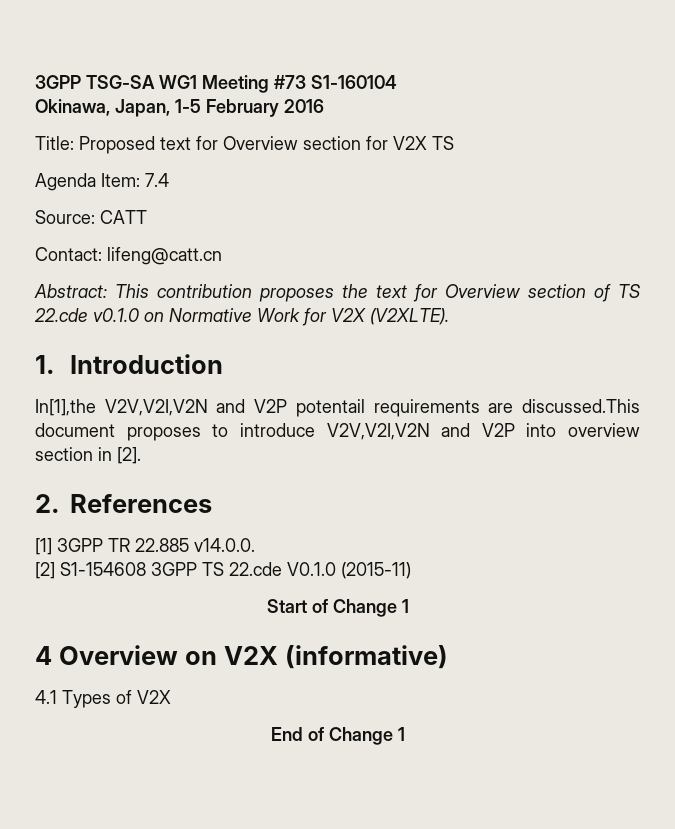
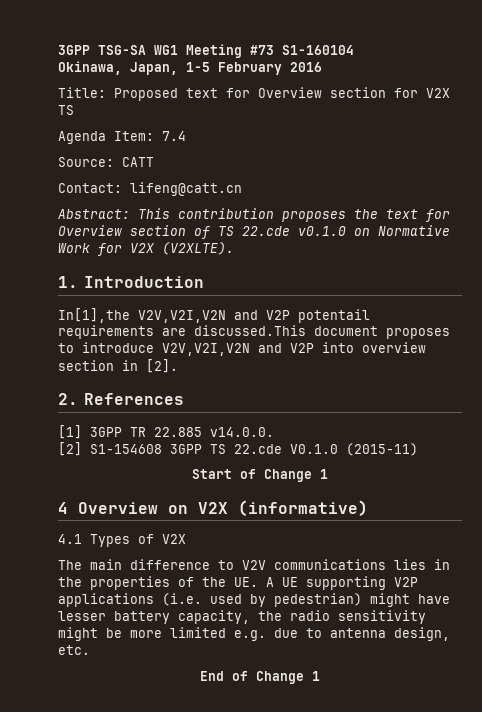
(171, 697) none -> [58,559,450,570] [58,576,418,590] [58,593,450,607] [58,610,426,624] [58,627,450,641] [58,645,90,655] // The main difference to V2V communications lies in the properties of the UE. A UE supporting V2P applications (i.e. used by pedestrian) might have lesser battery capacity, the radio sensitivity might be more limited e.g. due to antenna design, etc.

